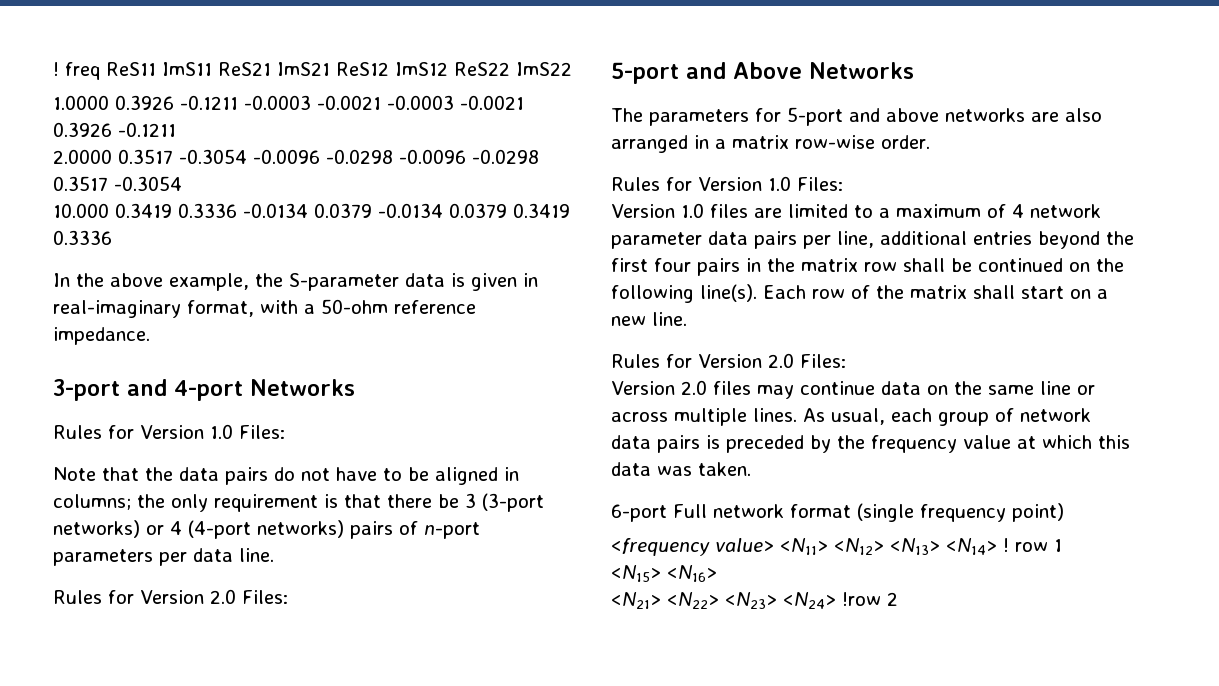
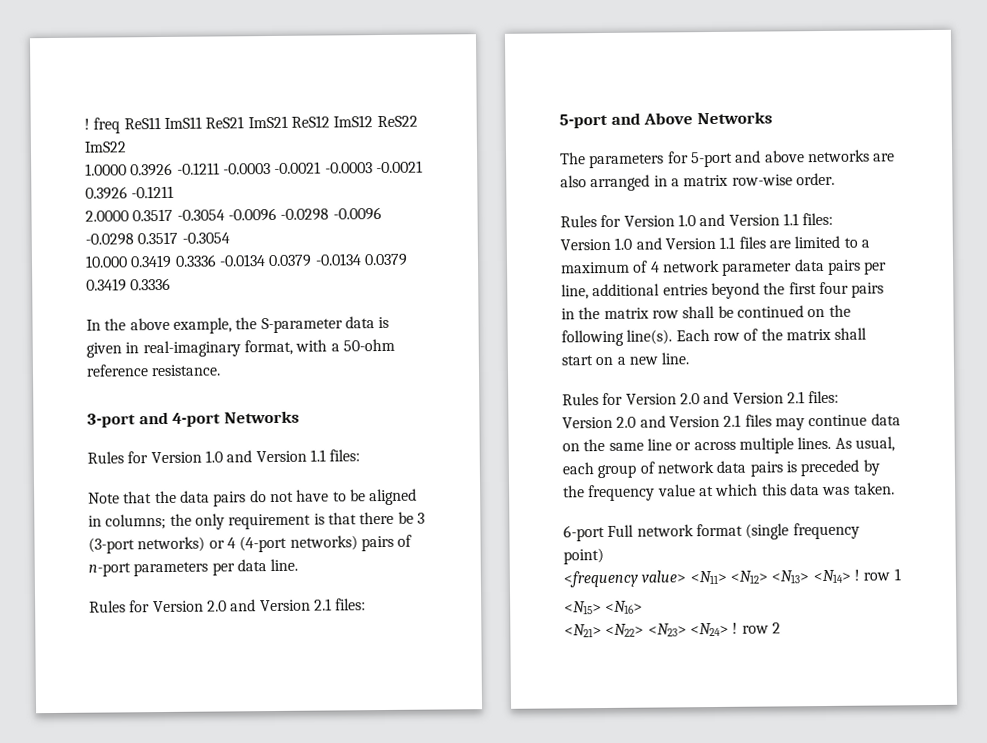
[53,327,150,345] impedance. -> [151,364,222,377] resistance.
[238,425,285,439] Files: -> [226,449,361,463] and Version 1.1 files:
[241,590,288,604] Files: -> [230,598,367,612] and Version 2.1 files:
[796,177,843,191] [611,203,704,218] Files: // Version 1.0 -> [699,212,834,227] [560,236,736,251] and Version 1.1 files: // Version 1.0 and Version 1.1
[799,354,846,368] [611,380,707,395] Files: // Version 2.0 -> [703,390,840,405] [562,414,742,429] and Version 2.1 files: // Version 2.0 and Version 2.1
[842,592,881,606] !row -> [732,622,769,634] ! row

